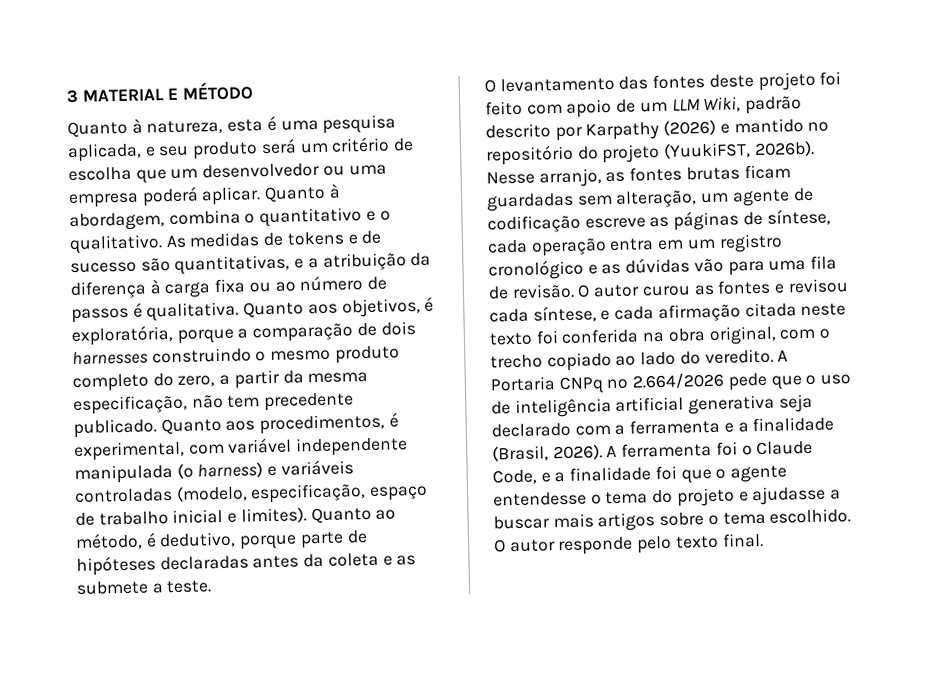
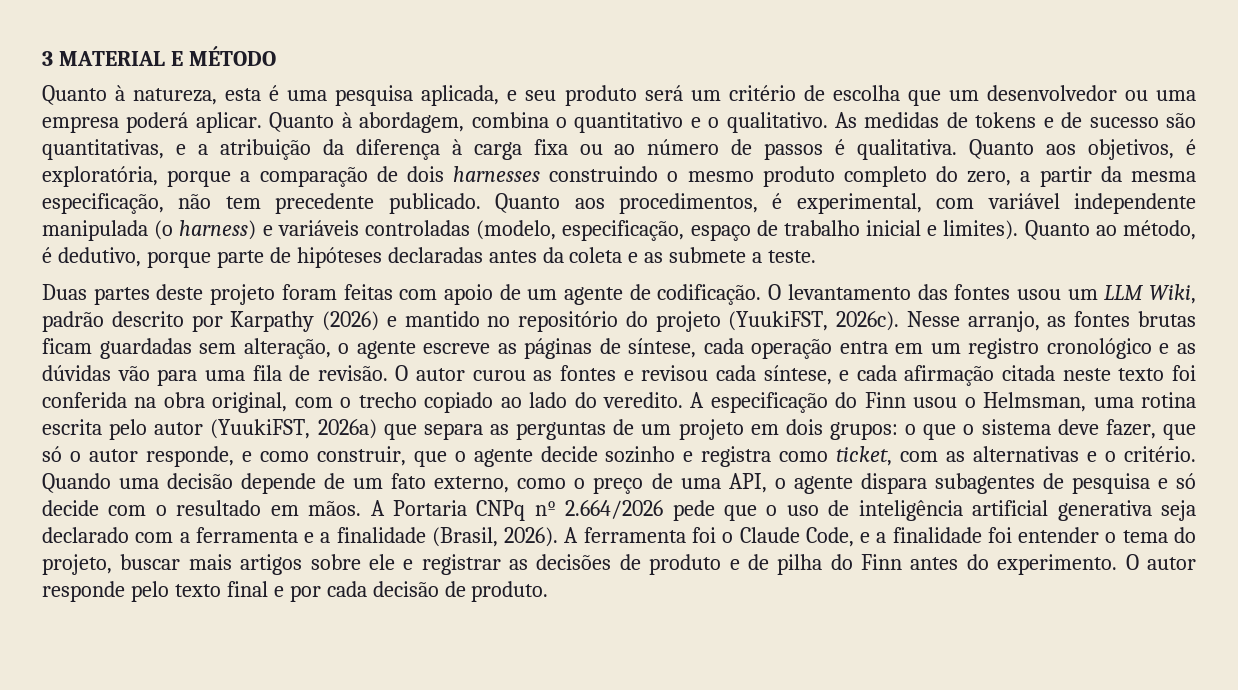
[484,71,842,93] [485,98,637,118] O levantamento das fontes deste projeto foi feito com apoio de -> [42,284,1061,305] Duas partes deste projeto foram feitas com apoio de um agente de codificação. O levantamento das fontes usou
[753,140,815,158] 2026b). -> [836,311,900,331] 2026c).
[700,187,814,207] [487,214,581,234] um agente de codificação -> [338,341,416,359] o agente
(789, 356) none -> [710,392,1197,413] [42,419,1196,440] [42,446,1197,467] [42,473,1196,494] [42,500,385,516] especificação do Finn usou o Helmsman, uma rotina escrita pelo autor (YuukiFST, 2026a) que separa as perguntas de um projeto em dois grupos: o que o sistema deve fazer, que só o autor responde, e como construir, que o agente decide sozinho e registra como ticket, com as alternativas e o critério. Quando uma decisão depende de um fato externo, como o preço de uma API, o agente dispara subagentes de pesquisa e só decide com o resultado em mãos. A
[680,465,788,484] [493,485,842,507] [493,508,852,532] que o agente entendesse o tema do projeto e ajudasse a buscar mais artigos sobre o tema escolhido. -> [1018,527,1196,543] [42,554,1118,575] entender o tema do projeto, buscar mais artigos sobre ele e registrar as decisões de produto e de pilha do Finn antes do experimento.
[721,532,764,548] final. -> [226,581,549,602] final e por cada decisão de produto.

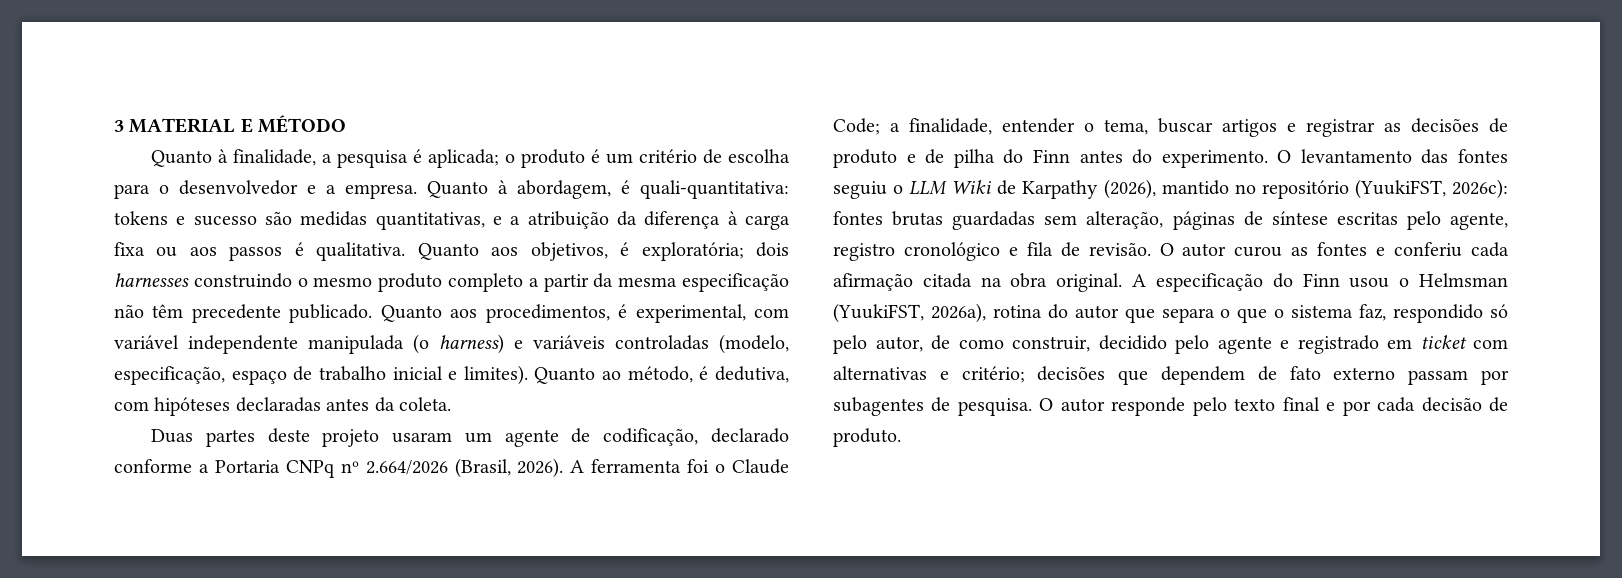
[133,85,1196,106] [42,112,968,133] natureza, esta é uma pesquisa aplicada, e seu produto será um critério de escolha que um desenvolvedor ou uma empresa poderá aplicar. Quanto à abordagem, combina o quantitativo e o qualitativo. As medidas de -> [233,149,790,168] [114,180,789,199] finalidade, a pesquisa é aplicada; o produto é um critério de escolha para o desenvolvedor e a empresa. Quanto à abordagem, é quali-quantitativa:
[1061,112,1083,128] de -> (186, 220) none
(1197, 120) none -> [300,211,368,226] medidas
[614,139,753,155] ao número de -> [189,247,217,256] aos
[42,166,398,187] exploratória, porque a comparação de -> [641,242,744,261] exploratória;
[936,166,1012,186] do zero, -> (523, 282) none
[42,193,261,214] especificação, não tem -> [682,273,789,292] [114,304,184,318] especificação não têm
[57,247,817,268] [42,284,1197,305] [42,311,1196,332] [42,338,1196,359] [42,365,1196,386] [42,392,1197,413] [42,419,1196,440] [42,446,1197,467] [42,473,1196,494] [42,500,1197,521] [42,527,426,543] dedutivo, porque parte de hipóteses declaradas antes da coleta e as submete a teste. // Duas partes deste projeto foram feitas com apoio de um agente de codificação. O levantamento das fontes usou um LLM Wiki, padrão descrito por Karpathy (2026) e mantido no repositório do projeto (YuukiFST, 2026c). Nesse arranjo, as fontes brutas ficam guardadas sem alteração, o agente escreve as páginas de síntese, cada operação entra em um registro cronológico e as dúvidas vão para uma fila de revisão. O autor curou as fontes e revisou cada síntese, e cada afirmação citada neste texto foi conferida na obra original, com o trecho copiado ao lado do veredito. A especificação do Finn usou o Helmsman, uma rotina escrita pelo autor (YuukiFST, 2026a) que separa as perguntas de um projeto em dois grupos: o que o sistema deve fazer, que só o autor responde, e como construir, que o agente decide sozinho e registra como ticket, com as alternativas e o critério. Quando uma decisão depende de um fato externo, como o preço de uma API, o agente dispara subagentes de pesquisa e só decide com o resultado em mãos. A Portaria CNPq nº 2.664/2026 pede que o uso de inteligência artificial generativa seja declarado com a ferramenta e a finalidade -> [714,366,789,383] [114,397,451,416] [151,428,789,447] [114,459,448,478] dedutiva, com hipóteses declaradas antes da coleta. // Duas partes deste projeto usaram um agente de codificação, declarado conforme a Portaria CNPq nº 2.664/2026
[805,527,1196,547] [42,554,395,575] Code, e a finalidade foi entender o tema do projeto, buscar mais artigos sobre ele -> [833,118,1277,137] Code; a finalidade, entender o tema, buscar artigos
(1139, 562) none -> [1300,149,1508,164] [833,179,1509,199] [833,211,1508,230] [833,242,1509,261] [833,273,1508,292] [833,303,1508,323] [833,335,1508,354] [833,366,1509,385] [833,397,1054,416] levantamento das fontes seguiu o LLM Wiki de Karpathy (2026), mantido no repositório (YuukiFST, 2026c): fontes brutas guardadas sem alteração, páginas de síntese escritas pelo agente, registro cronológico e fila de revisão. O autor curou as fontes e conferiu cada afirmação citada na obra original. A especificação do Finn usou o Helmsman (YuukiFST, 2026a), rotina do autor que separa o que o sistema faz, respondido só pelo autor, de como construir, decidido pelo agente e registrado em ticket com alternativas e critério; decisões que dependem de fato externo passam por subagentes de pesquisa. O

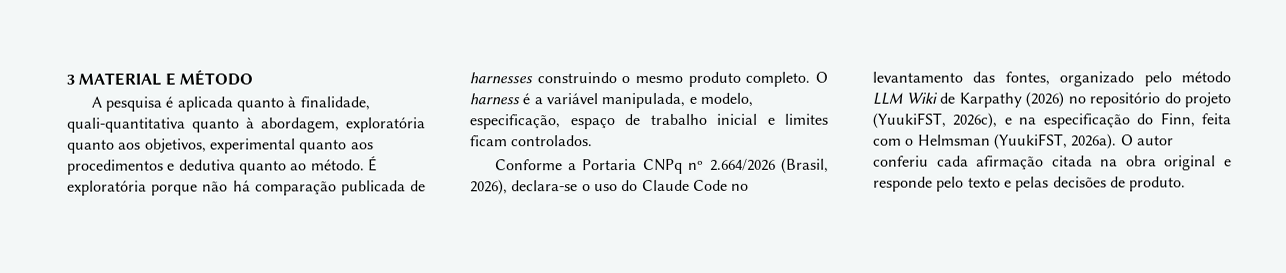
[151,149,790,168] [114,180,789,199] [114,211,790,230] [114,242,789,261] Quanto à finalidade, a pesquisa é aplicada; o produto é um critério de escolha para o desenvolvedor e a empresa. Quanto à abordagem, é quali-quantitativa: tokens e sucesso são medidas quantitativas, e a atribuição da diferença à carga fixa ou aos passos é qualitativa. Quanto aos objetivos, é exploratória; dois -> [90,96,370,112] [66,117,425,133] [67,138,374,154] [67,156,378,175] [67,180,427,196] A pesquisa é aplicada quanto à finalidade, quali-quantitativa quanto à abordagem, exploratória quanto aos objetivos, experimental quanto aos procedimentos e dedutiva quanto ao método. É exploratória porque não há comparação publicada de
[448,273,789,292] [114,304,789,323] [114,334,789,354] completo a partir da mesma especificação não têm precedente publicado. Quanto aos procedimentos, é experimental, com variável independente manipulada (o harness) e variáveis controladas (modelo, -> [745,71,829,87] [469,92,753,109] completo. O harness é a variável manipulada, e modelo,
[463,365,789,385] [114,397,451,416] [151,428,789,447] [114,459,192,473] limites). Quanto ao método, é dedutiva, com hipóteses declaradas antes da coleta. // Duas partes deste projeto usaram um agente de codificação, declarado conforme -> [784,113,828,125] [469,135,594,147] [494,159,563,171] limites ficam controlados. // Conforme
[517,458,789,478] [833,118,1508,137] [833,149,1508,168] [833,179,1509,199] [833,211,1508,230] [833,242,1386,261] 2026). A ferramenta foi o Claude Code; a finalidade, entender o tema, buscar artigos e registrar as decisões de produto e de pilha do Finn antes do experimento. O levantamento das fontes seguiu o LLM Wiki de Karpathy (2026), mantido no repositório (YuukiFST, 2026c): fontes brutas guardadas sem alteração, páginas de síntese escritas pelo agente, registro cronológico e fila de revisão. O autor curou as fontes e -> [470,179,750,196] [872,71,1231,87] [872,91,1231,108] [872,112,1231,129] [873,133,1174,150] 2026), declara-se o uso do Claude Code no levantamento das fontes, organizado pelo método LLM Wiki de Karpathy (2026) no repositório do projeto (YuukiFST, 2026c), e na especificação do Finn, feita com o Helmsman (YuukiFST, 2026a). O autor
[1056,273,1508,292] [833,303,1508,323] [833,335,1508,354] [833,366,1509,385] [833,397,1482,416] original. A especificação do Finn usou o Helmsman (YuukiFST, 2026a), rotina do autor que separa o que o sistema faz, respondido só pelo autor, de como construir, decidido pelo agente e registrado em ticket com alternativas e critério; decisões que dependem de fato externo passam por subagentes de pesquisa. O autor responde pelo texto final e por cada decisão -> [1164,155,1232,171] [873,176,1107,192] original e responde pelo texto e pelas decisões

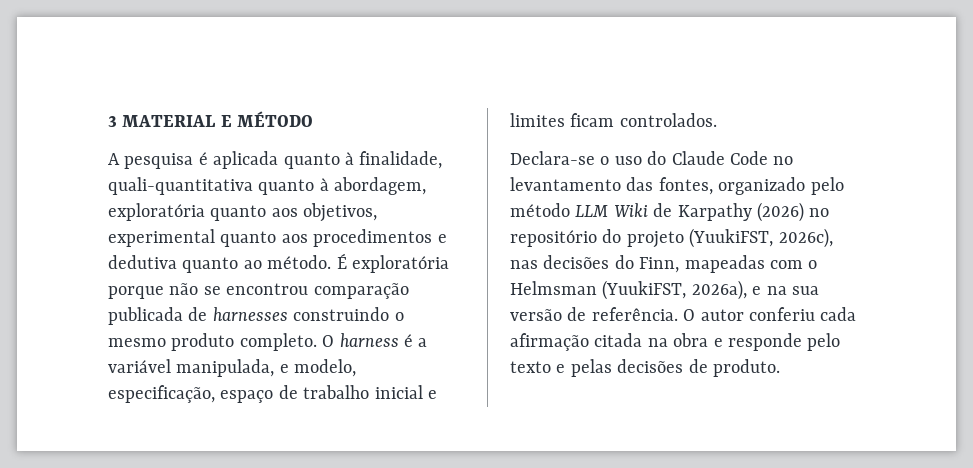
[232,180,251,192] há -> [203,283,309,295] se encontrou
[494,157,829,175] [470,179,579,196] Conforme a Portaria CNPq nº 2.664/2026 (Brasil, 2026), declara-se -> [510,151,595,165] Declara-se
[1003,113,1130,129] e na especificação -> [510,255,610,269] nas decisões
[1201,113,1231,125] feita -> [684,255,765,273] mapeadas
[1070,133,1118,150] 2026a). -> [691,280,819,300] [510,307,678,321] 2026a), e na sua versão de referência.
[1164,155,1217,171] original -> (709, 340) none

